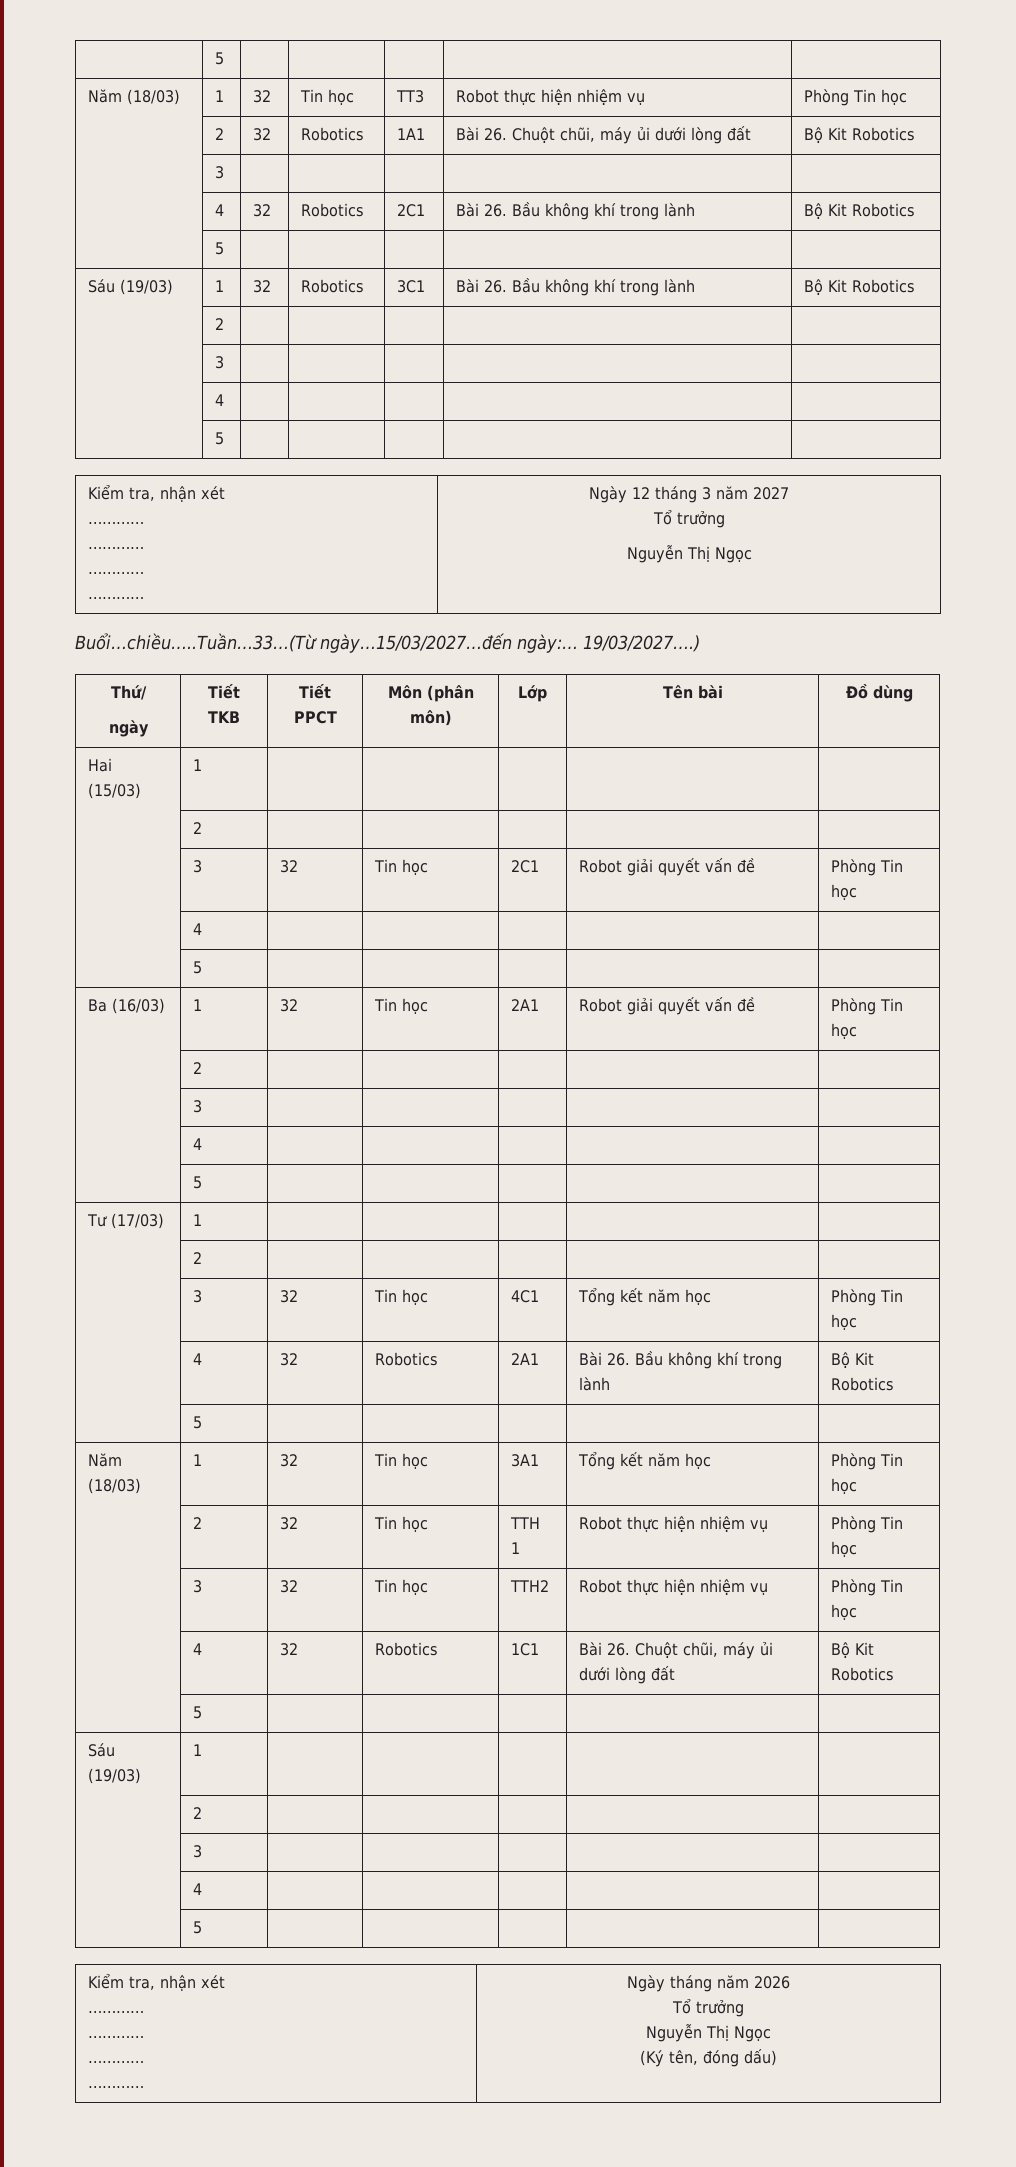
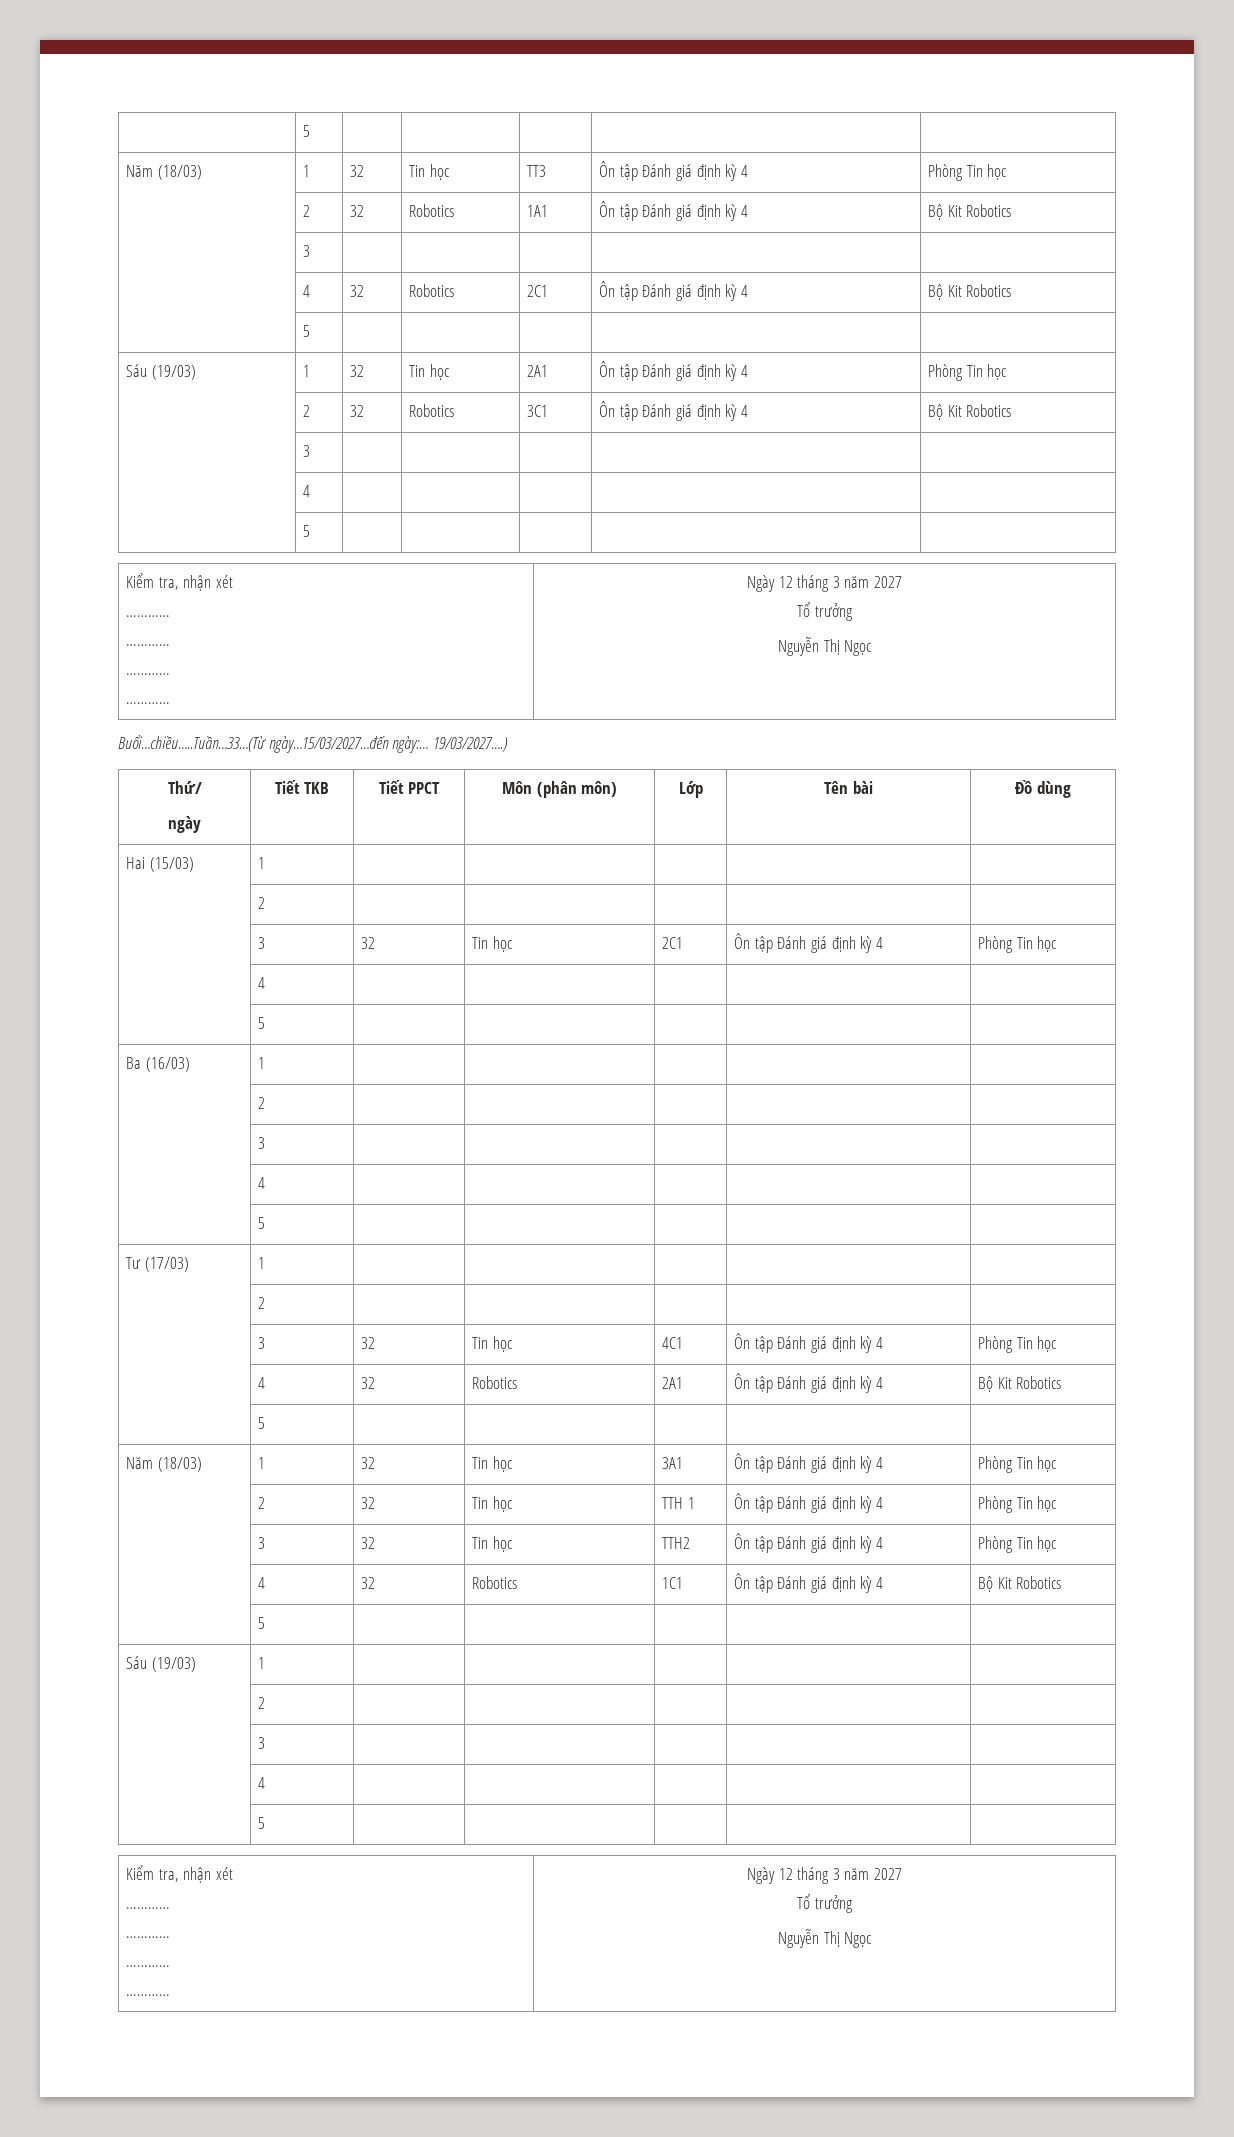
[456,89,646,105] Robot thực hiện nhiệm vụ -> [599,161,748,181] Ôn tập Đánh giá định kỳ 4
[456,126,752,144] Bài 26. Chuột chũi, máy ủi dưới lòng đất -> [599,201,748,221] Ôn tập Đánh giá định kỳ 4
[456,202,696,220] Bài 26. Bầu không khí trong lành -> [599,281,748,301] Ôn tập Đánh giá định kỳ 4
[301,279,365,293] [397,280,426,293] [456,278,696,296] [804,279,916,295] [215,318,225,330] Robotics | 3C1 | Bài 26. Bầu không khí trong lành | Bộ Kit Robotics // | 2 | | | | | -> [409,364,449,380] [527,365,549,377] [599,361,748,381] [928,364,1007,381] [303,405,311,417] [350,405,365,417] [409,404,455,417] [527,405,549,417] [599,401,748,421] [928,404,1012,420] Tin học | 2A1 | Ôn tập Đánh giá định kỳ 4 | Phòng Tin học // | 2 | 32 | Robotics | 3C1 | Ôn tập Đánh giá định kỳ 4 | Bộ Kit Robotics
[579,858,756,876] Robot giải quyết vấn đề -> [734,933,883,953] Ôn tập Đánh giá định kỳ 4
[280,999,299,1012] [374,998,429,1014] [511,999,540,1011] [579,997,756,1015] [831,998,904,1015] [831,1023,858,1039] 32 | Tin học | 2A1 | Robot giải quyết vấn đề | Phòng Tin học -> (266, 1063) | | | |
[578,1288,712,1306] Tổng kết năm học -> [734,1333,883,1353] Ôn tập Đánh giá định kỳ 4
[579,1351,783,1369] [579,1377,611,1391] Bài 26. Bầu không khí trong lành -> [734,1373,883,1393] Ôn tập Đánh giá định kỳ 4
[578,1452,712,1470] Tổng kết năm học -> [734,1453,883,1473] Ôn tập Đánh giá định kỳ 4
[579,1516,769,1532] Robot thực hiện nhiệm vụ -> [734,1493,883,1513] Ôn tập Đánh giá định kỳ 4
[579,1579,769,1595] Robot thực hiện nhiệm vụ -> [734,1533,883,1553] Ôn tập Đánh giá định kỳ 4
[579,1642,774,1659] [579,1666,676,1684] Bài 26. Chuột chũi, máy ủi dưới lòng đất -> [734,1573,883,1593] Ôn tập Đánh giá định kỳ 4
[669,1975,790,1992] [671,1999,744,2017] [645,2024,771,2042] [640,2049,777,2067] tháng năm 2026 // Tổ trưởng // Nguyễn Thị Ngọc // (Ký tên, đóng dấu) -> [778,1867,902,1884] [797,1894,853,1913] [777,1929,872,1948] 12 tháng 3 năm 2027 // Tổ trưởng // Nguyễn Thị Ngọc

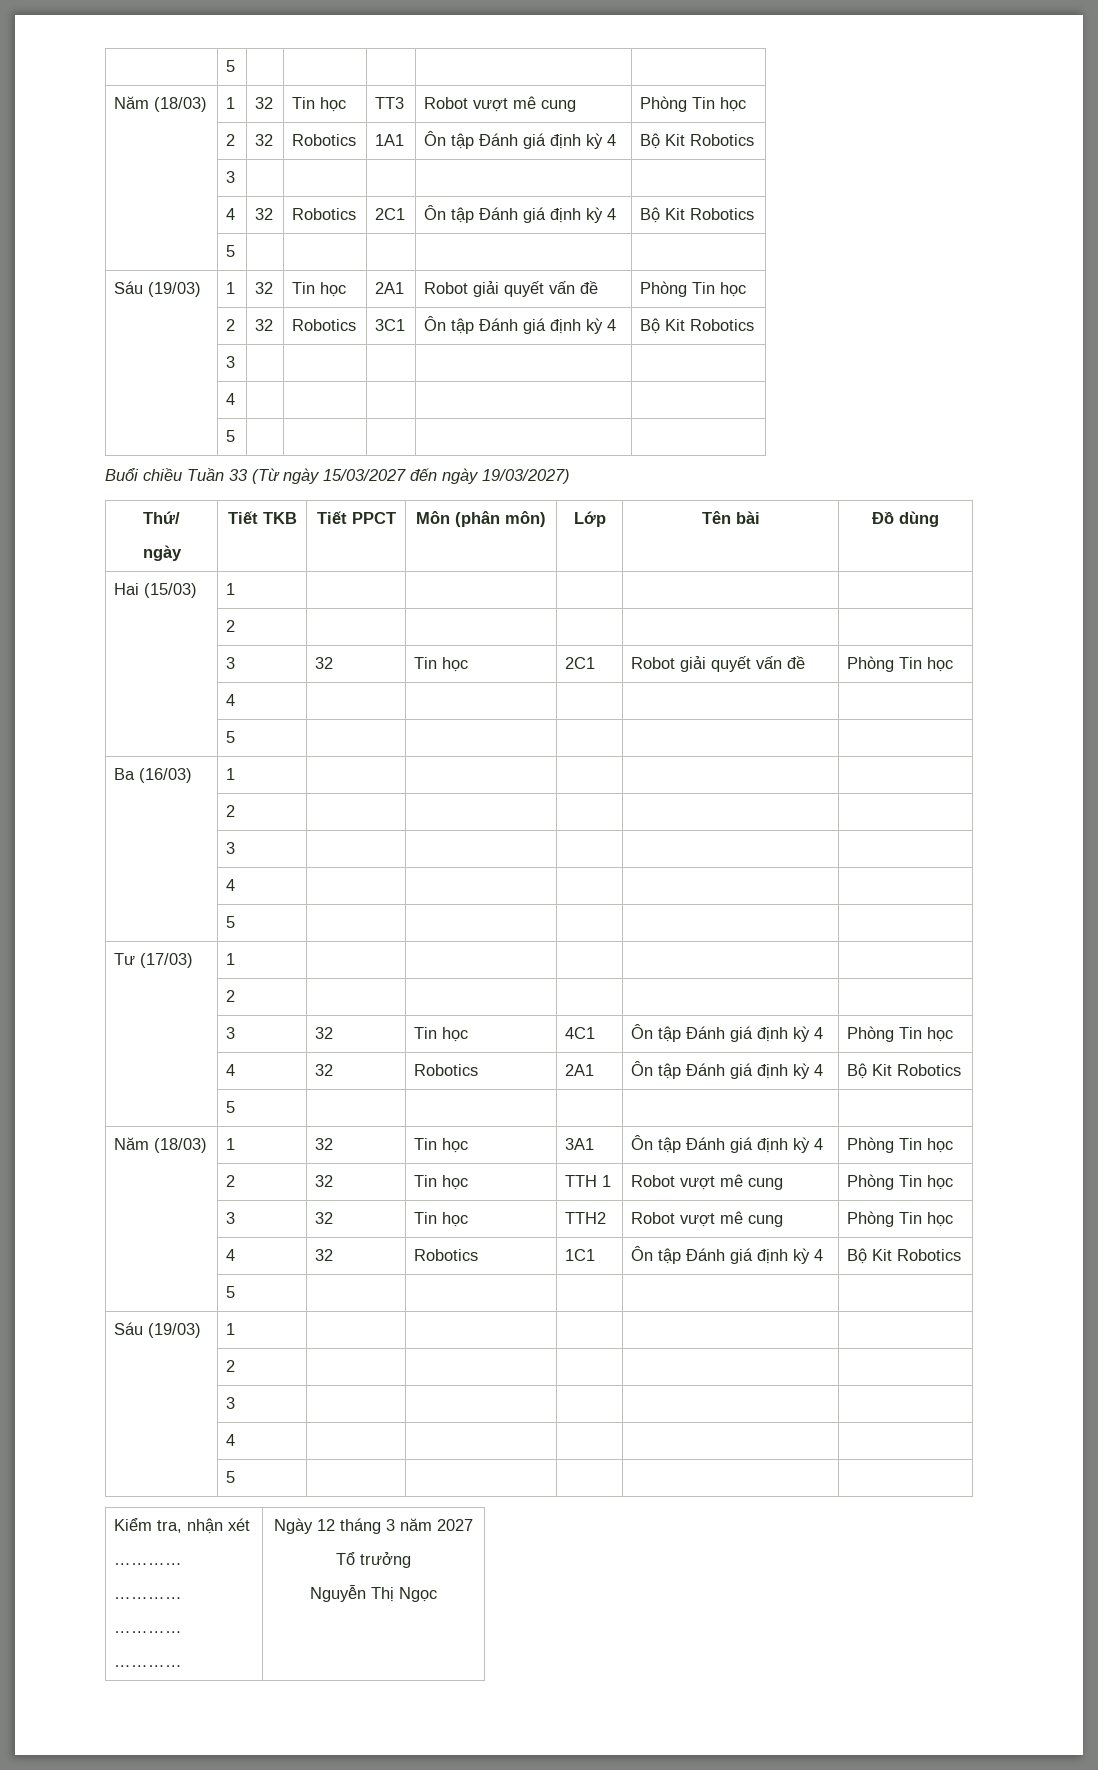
[599,161,748,181] Ôn tập Đánh giá định kỳ 4 -> [424,96,577,112] Robot vượt mê cung
[599,361,748,381] Ôn tập Đánh giá định kỳ 4 -> [424,281,599,297] Robot giải quyết vấn đề
[126,573,233,591] [126,615,171,617] [126,644,171,646] [126,673,171,675] [126,702,171,704] [747,575,902,592] [797,602,853,621] [777,637,872,656] [118,735,508,753] // Kiểm tra, nhận xét // ………… // ………… // ………… // ………… | Ngày 12 tháng 3 năm 2027 // Tổ trưởng // Nguyễn Thị Ngọc // Buổi…chiều…..Tuần…33…(Từ ngày…15/03/2027…đến ngày:… 19/03/2027….) -> [105,468,570,484] // Buổi chiều Tuần 33 (Từ ngày 15/03/2027 đến ngày 19/03/2027)
[734,933,883,953] Ôn tập Đánh giá định kỳ 4 -> [631,656,806,672] Robot giải quyết vấn đề
[734,1493,883,1513] Ôn tập Đánh giá định kỳ 4 -> [631,1174,784,1190] Robot vượt mê cung
[734,1533,883,1553] Ôn tập Đánh giá định kỳ 4 -> [631,1211,784,1227] Robot vượt mê cung

